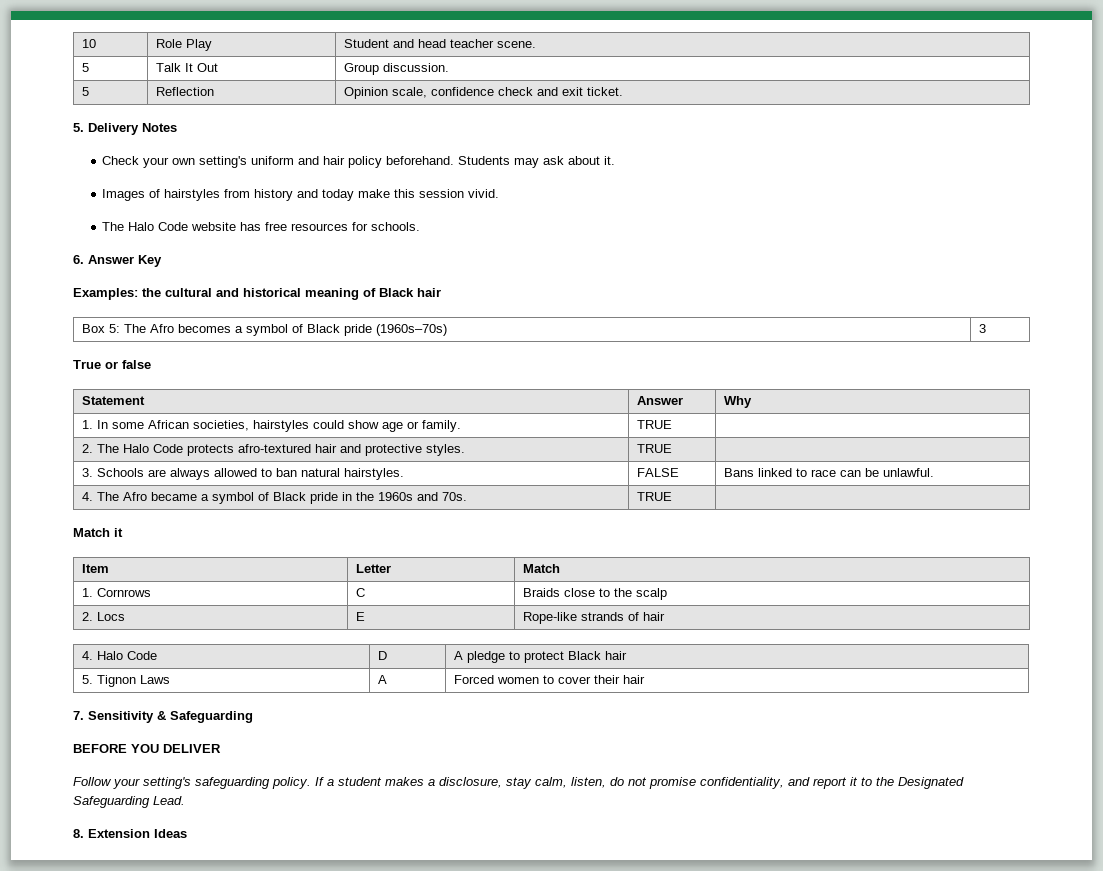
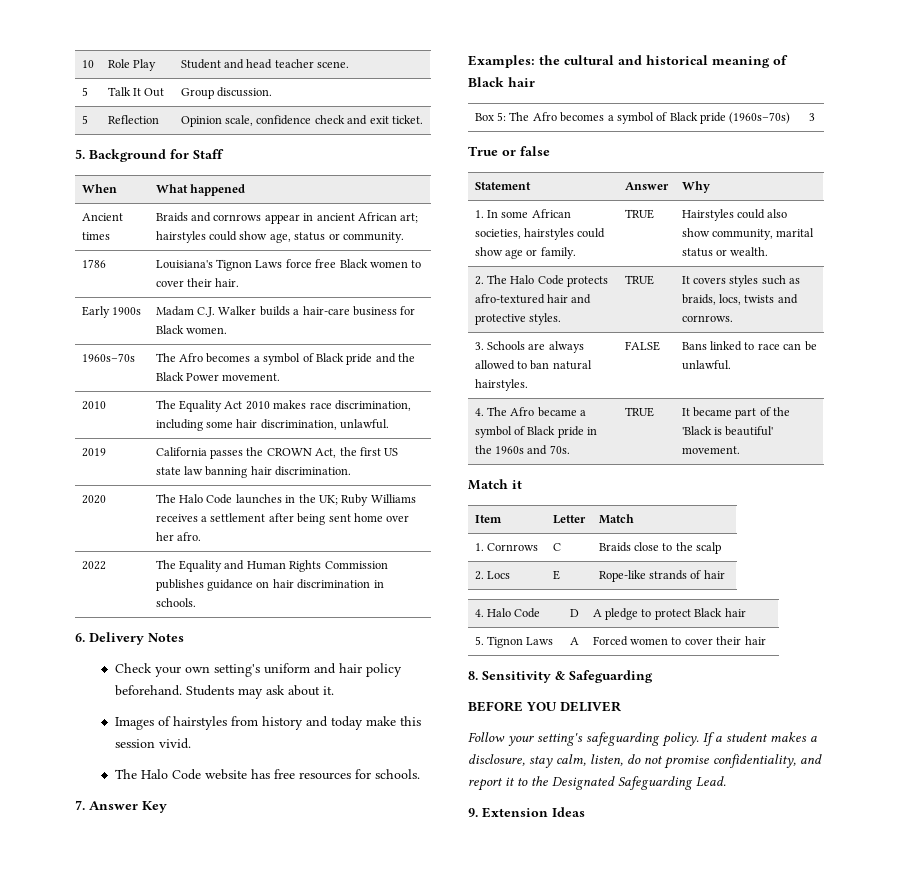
(84, 127) none -> [89,149,224,162] [81,184,117,193] [155,184,246,196] [81,213,123,221] [81,232,110,240] [155,212,419,224] [155,231,404,243] [81,259,106,268] [155,259,422,271] [155,278,240,287] [81,306,142,318] [155,306,416,317] [155,325,228,334] [81,353,135,362] [155,353,416,365] [155,372,281,381] [81,401,106,410] [155,400,411,412] [155,419,390,431] [81,448,106,457] [155,447,399,459] [155,466,352,478] [81,495,106,504] [155,494,416,506] [155,513,410,525] [155,532,202,541] [81,561,106,570] [155,560,388,572] [155,579,384,591] [155,598,196,607] [75,633,85,642] Background for Staff // When | What happened // Ancient times | Braids and cornrows appear in ancient African art; hairstyles could show age, status or community. // 1786 | Louisiana's Tignon Laws force free Black women to cover their hair. // Early 1900s | Madam C.J. Walker builds a hair-care business for Black women. // 1960s–70s | The Afro becomes a symbol of Black pride and the Black Power movement. // 2010 | The Equality Act 2010 makes race discrimination, including some hair discrimination, unlawful. // 2019 | California passes the CROWN Act, the first US state law banning hair discrimination. // 2020 | The Halo Code launches in the UK; Ruby Williams receives a settlement after being sent home over her afro. // 2022 | The Equality and Human Rights Commission publishes guidance on hair discrimination in schools. // 6.
[73,255,84,264] 6. -> [75,800,85,810] 7.
(672, 424) none -> [681,209,788,221] [681,228,815,240] [681,247,769,257] Hairstyles could also show community, marital status or wealth.
(672, 448) none -> [681,275,801,287] [681,294,798,305] [681,315,733,322] It covers styles such as braids, locs, twists and cornrows.
(672, 496) none -> [681,407,791,419] [681,426,774,436] [681,446,740,454] It became part of the 'Black is beautiful' movement.
[73,711,84,720] 7. -> [468,671,478,680] 8.
[73,829,84,838] 8. -> [468,808,478,817] 9.

